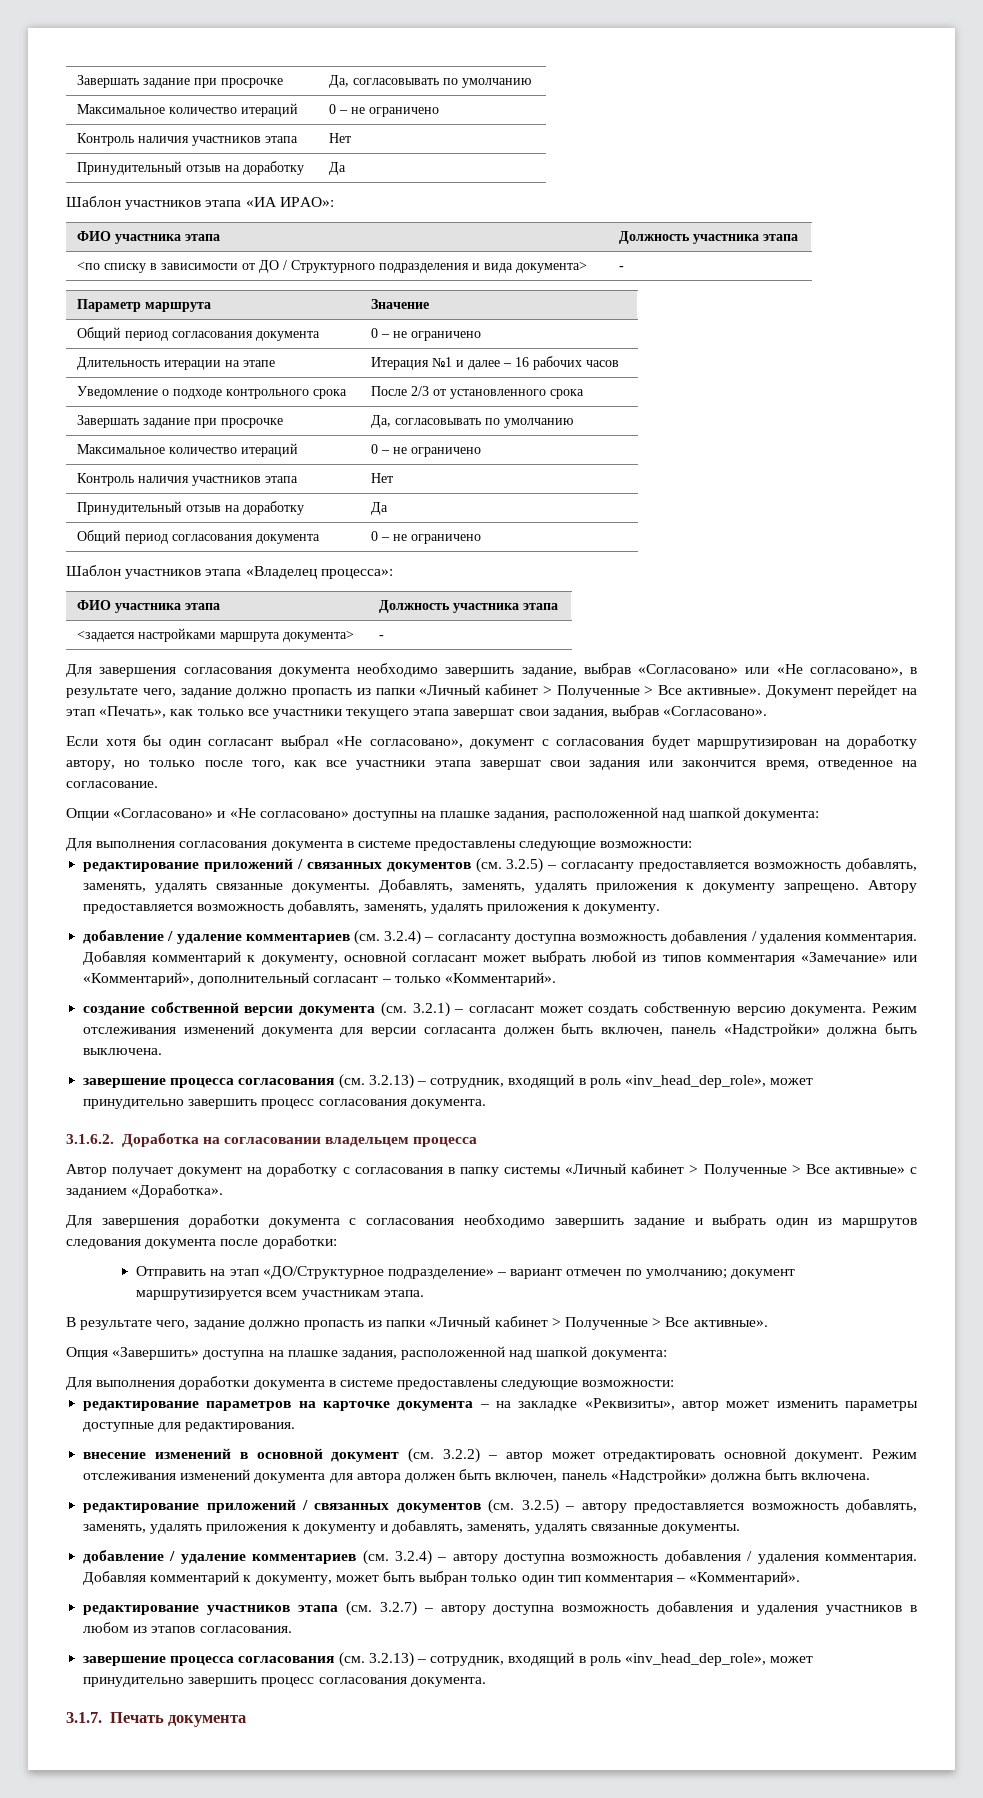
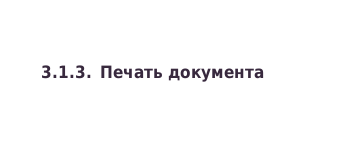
[76,75,283,88] [328,75,531,88] [76,103,298,117] [328,104,439,117] [76,133,298,146] [328,133,351,143] [76,161,304,175] [328,162,346,175] [66,196,334,210] [76,231,220,244] [618,231,798,244] [76,260,587,273] [618,266,624,270] [76,299,211,312] [370,299,429,309] [76,327,320,341] [370,328,481,341] [76,357,275,370] [370,356,619,370] [76,386,347,399] [370,386,584,399] [76,415,283,428] [370,415,573,428] [76,443,298,457] [370,444,481,457] [76,473,298,486] [370,473,393,483] [76,501,304,515] [370,502,388,515] [76,530,320,544] [370,531,481,544] [66,565,393,579] [76,600,220,613] [378,600,558,613] [76,628,354,642] [378,635,384,639] [66,663,917,677] [66,684,917,698] [66,705,768,719] [66,735,917,749] [66,760,917,770] [66,781,158,788] [66,807,820,821] [66,838,693,851] [83,858,918,873] [83,879,918,893] [83,900,661,914] [83,930,917,945] [83,951,917,965] [83,972,556,986] [83,1002,917,1017] [83,1023,917,1037] [83,1048,163,1055] [83,1074,814,1089] [83,1099,486,1109] [66,1133,478,1147] [66,1163,918,1177] [66,1184,224,1198] [66,1214,917,1228] [66,1235,337,1249] [136,1266,795,1279] [136,1290,424,1300] [66,1316,768,1330] [66,1346,667,1360] [66,1376,675,1390] [83,1398,918,1411] [83,1422,296,1432] [83,1448,918,1463] [83,1469,871,1483] [83,1499,918,1514] [83,1520,740,1534] [83,1550,918,1565] [83,1571,801,1585] [83,1601,918,1616] [83,1622,292,1633] [83,1652,814,1667] [83,1677,486,1687] [66,1712,102,1723] Завершать задание при просрочке | Да, согласовывать по умолчанию // Максимальное количество итераций | 0 – не ограничено // Контроль наличия участников этапа | Нет // Принудительный отзыв на доработку | Да // Шаблон участников этапа «ИА ИРАО»: // ФИО участника этапа | Должность участника этапа // <по списку в зависимости от ДО / Структурного подразделения и вида документа> | - // Параметр маршрута | Значение // Общий период согласования документа | 0 – не ограничено // Длительность итерации на этапе | Итерация №1 и далее – 16 рабочих часов // Уведомление о подходе контрольного срока | После 2/3 от установленного срока // Завершать задание при просрочке | Да, согласовывать по умолчанию // Максимальное количество итераций | 0 – не ограничено // Контроль наличия участников этапа | Нет // Принудительный отзыв на доработку | Да // Общий период согласования документа | 0 – не ограничено // Шаблон участников этапа «Владелец процесса»: // ФИО участника этапа | Должность участника этапа // <задается настройками маршрута документа> | - // Для завершения согласования документа необходимо завершить задание, выбрав «Согласовано» или «Не согласовано», в результате чего, задание должно пропасть из папки «Личный кабинет > Полученные > Все активные». Документ перейдет на этап «Печать», как только все участники текущего этапа завершат свои задания, выбрав «Согласовано». // Если хотя бы один согласант выбрал «Не согласовано», документ с согласования будет маршрутизирован на доработку автору, но только после того, как все участники этапа завершат свои задания или закончится время, отведенное на согласование. // Опции «Согласовано» и «Не согласовано» доступны на плашке задания, расположенной над шапкой документа: // Для выполнения согласования документа в системе предоставлены следующие возможности: // редактирование приложений / связанных документов (см. 3.2.5) – согласанту предоставляется возможность добавлять, заменять, удалять связанные документы. Добавлять, заменять, удалять приложения к документу запрещено. Автору предоставляется возможность добавлять, заменять, удалять приложения к документу. // добавление / удаление комментариев (см. 3.2.4) – согласанту доступна возможность добавления / удаления комментария. Добавляя комментарий к документу, основной согласант может выбрать любой из типов комментария «Замечание» или «Комментарий», дополнительный согласант – только «Комментарий». // создание собственной версии документа (см. 3.2.1) – согласант может создать собственную версию документа. Режим отслеживания изменений документа для версии согласанта должен быть включен, панель «Надстройки» должна быть выключена. // завершение процесса согласования (см. 3.2.13) – сотрудник, входящий в роль «inv_head_dep_role», может принудительно завершить процесс согласования документа. // 3.1.6.2. Доработка на согласовании владельцем процесса // Автор получает документ на доработку с согласования в папку системы «Личный кабинет > Полученные > Все активные» с заданием «Доработка». // Для завершения доработки документа с согласования необходимо завершить задание и выбрать один из маршрутов следования документа после доработки: // Отправить на этап «ДО/Структурное подразделение» – вариант отмечен по умолчанию; документ маршрутизируется всем участникам этапа. // В результате чего, задание должно пропасть из папки «Личный кабинет > Полученные > Все активные». // Опция «Завершить» доступна на плашке задания, расположенной над шапкой документа: // Для выполнения доработки документа в системе предоставлены следующие возможности: // редактирование параметров на карточке документа – на закладке «Реквизиты», автор может изменить параметры доступные для редактирования. // внесение изменений в основной документ (см. 3.2.2) – автор может отредактировать основной документ. Режим отслеживания изменений документа для автора должен быть включен, панель «Надстройки» должна быть включена. // редактирование приложений / связанных документов (см. 3.2.5) – автору предоставляется возможность добавлять, заменять, удалять приложения к документу и добавлять, заменять, удалять связанные документы. // добавление / удаление комментариев (см. 3.2.4) – автору доступна возможность добавления / удаления комментария. Добавляя комментарий к документу, может быть выбран только один тип комментария – «Комментарий». // редактирование участников этапа (см. 3.2.7) – автору доступна возможность добавления и удаления участников в любом из этапов согласования. // завершение процесса согласования (см. 3.2.13) – сотрудник, входящий в роль «inv_head_dep_role», может принудительно завершить процесс согласования документа. // 3.1.7. -> [41,65,92,79] 3.1.3.

